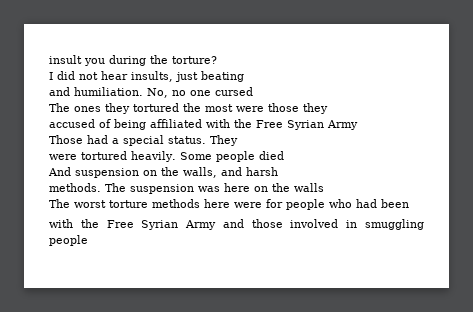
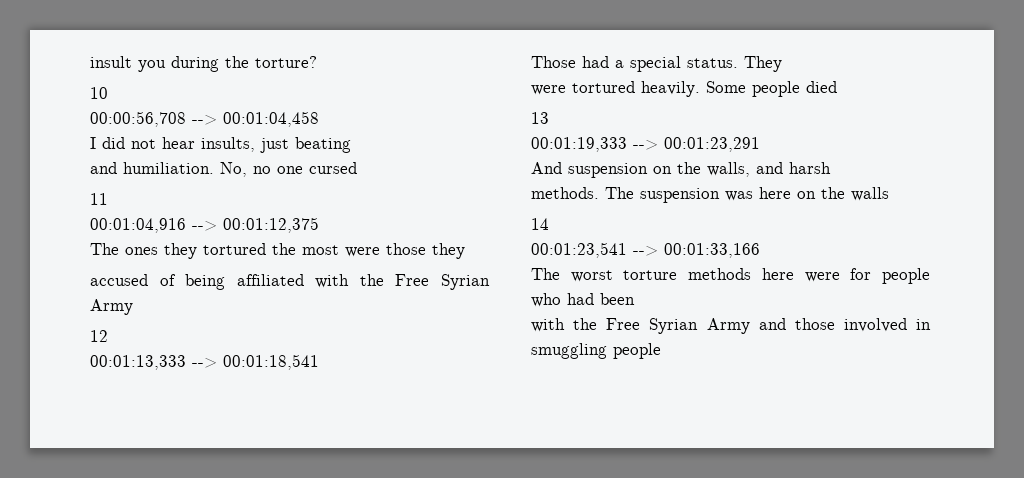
(217, 60) none -> [90,87,108,99] [90,111,319,127] // 10 // 00:00:56,708 --> 00:01:04,458
(253, 91) none -> [90,193,108,205] [90,217,319,233] // 11 // 00:01:04,916 --> 00:01:12,375
(358, 125) none -> [90,330,108,342] [90,354,319,370] // 12 // 00:01:13,333 --> 00:01:18,541
(284, 155) none -> [531,112,549,124] [531,137,760,152] // 13 // 00:01:19,333 --> 00:01:23,291
(324, 187) none -> [531,218,549,230] [531,242,760,258] // 14 // 00:01:23,541 --> 00:01:33,166

